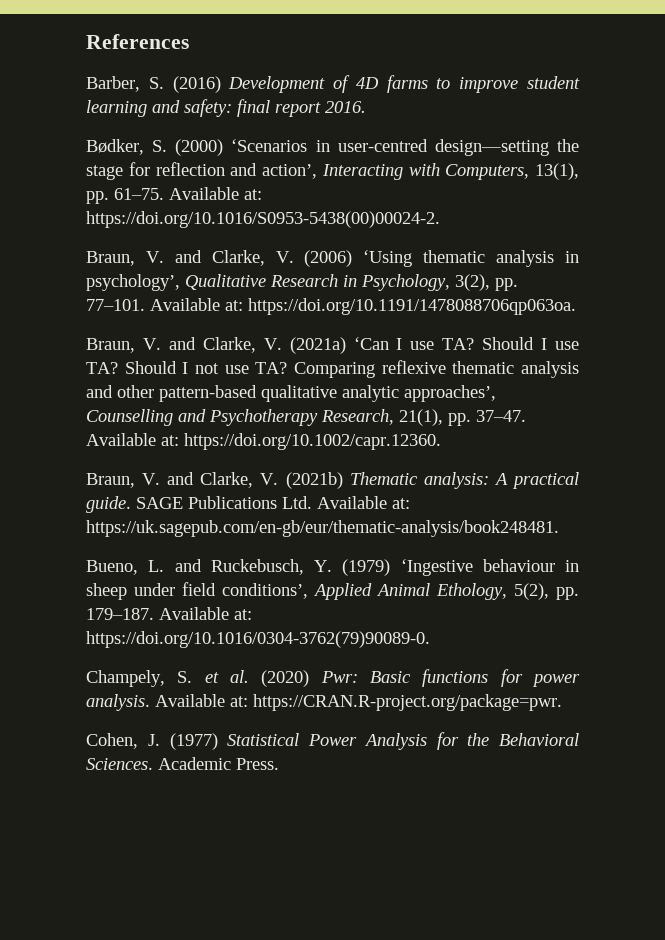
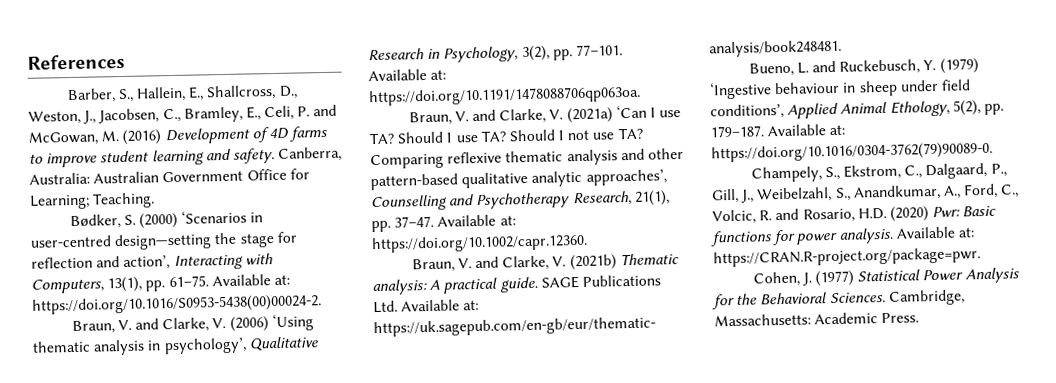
[148,77,164,89] S. -> [117,84,298,103] [28,104,338,125] [28,130,120,146] S., Hallein, E., Shallcross, D., Weston, J., Jacobsen, C., Bramley, E., Celi, P. and McGowan, M.
[184,99,366,117] safety: final report 2016. -> [232,146,343,164] [29,168,310,185] [29,192,156,210] safety. Canberra, Australia: Australian Government Office for Learning; Teaching.
[177,670,249,683] S. et al. -> [824,162,1007,181] [711,183,1020,204] [712,207,887,225] S., Ekstrom, C., Dalgaard, P., Gill, J., Weibelzahl, S., Anandkumar, A., Ford, C., Volcic, R. and Rosario, H.D.
(153, 764) none -> [888,289,965,306] [714,313,811,327] Cambridge, Massachusetts:

